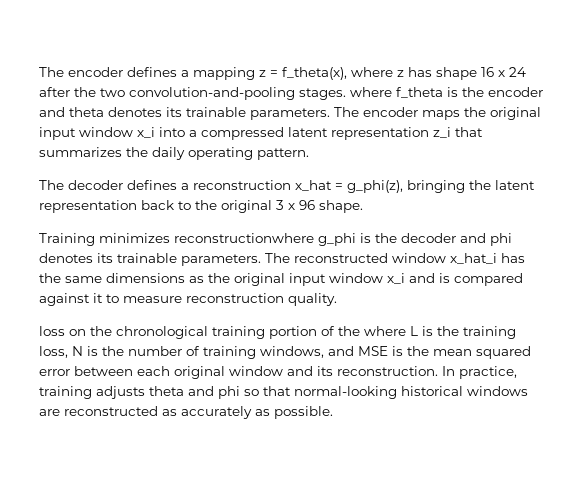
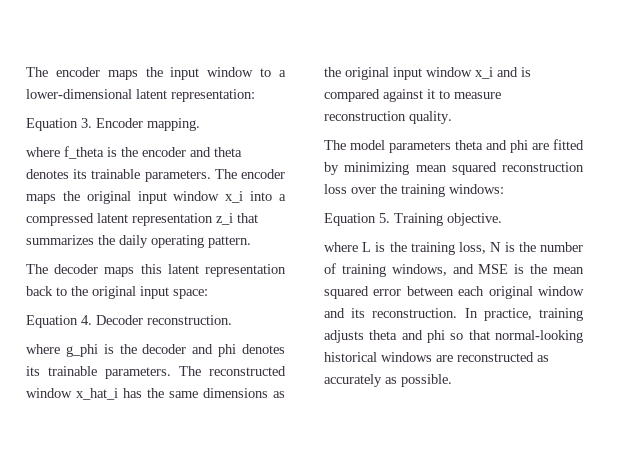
[39,67,526,80] [39,87,346,100] The encoder defines a mapping z = f_theta(x), where z has shape 16 x 24 after the two convolution-and-pooling stages. -> [26,67,286,80] [26,89,255,102] [26,118,200,131] The encoder maps the input window to a lower-dimensional latent representation: // Equation 3. Encoder mapping. //
[127,180,491,193] defines a reconstruction x_hat = g_phi(z), bringing the -> [104,264,162,277] maps this
[276,200,363,213] [39,233,314,246] 3 x 96 shape. // Training minimizes reconstructionwhere -> [140,286,208,299] [26,315,232,328] [26,344,60,354] input space: // Equation 4. Decoder reconstruction. // where
[39,326,360,339] loss on the chronological training portion of the -> [324,139,584,153] [324,162,584,175] [324,184,504,197] [324,213,502,226] The model parameters theta and phi are fitted by minimizing mean squared reconstruction loss over the training windows: // Equation 5. Training objective. //

